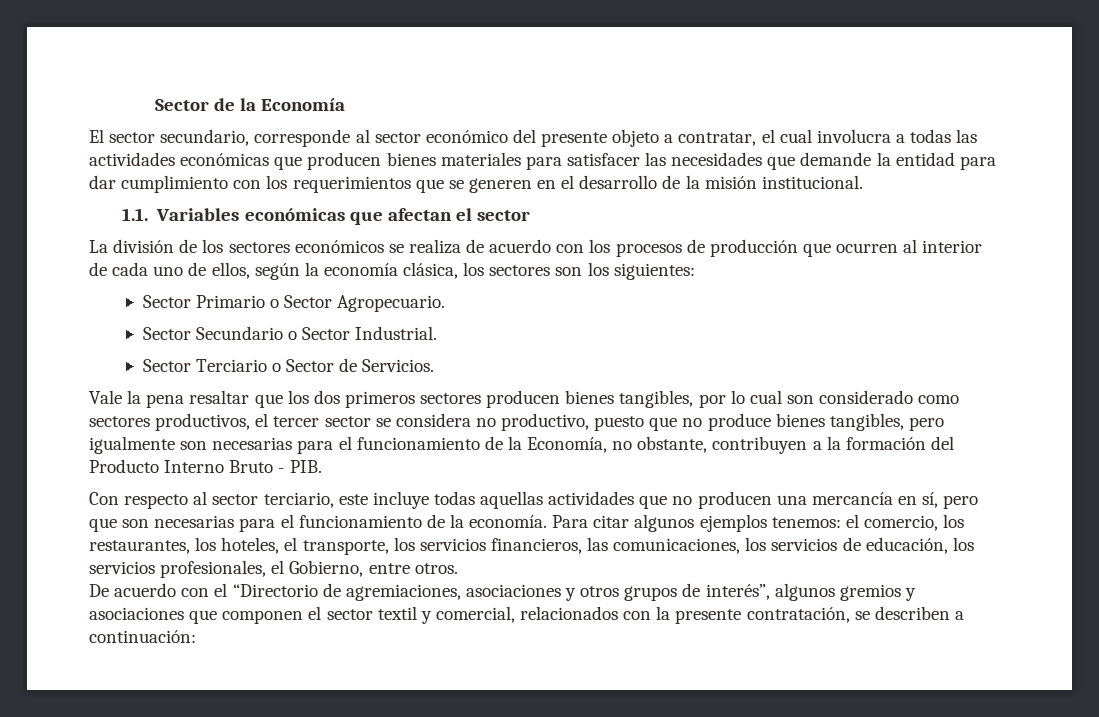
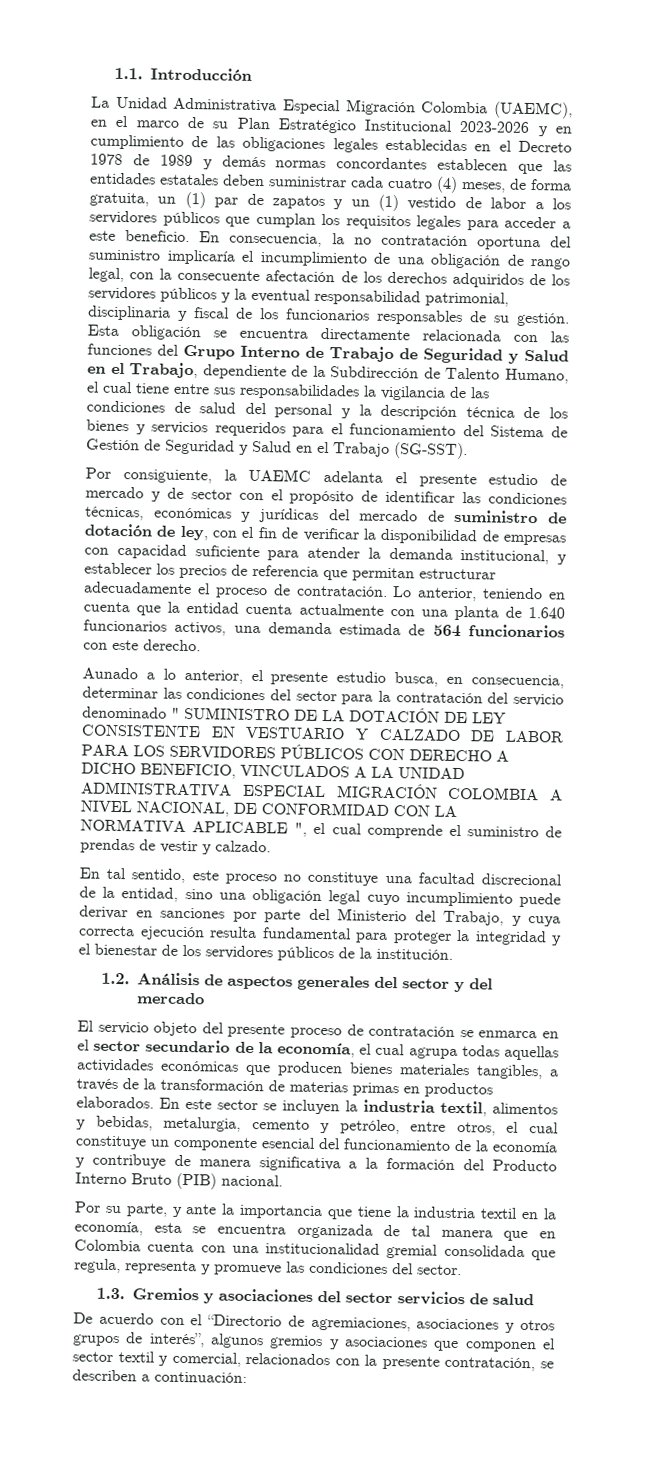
[154,98,346,111] [89,129,978,147] Sector de la Economía // El sector secundario, corresponde al sector económico del presente objeto a contratar, el cual involucra a todas las -> [114,67,253,81] [91,96,573,119] [90,115,572,137] [90,134,572,153] [90,153,572,175] [90,172,572,193] [89,191,571,212] [89,210,571,231] [89,230,572,251] [88,249,570,270] [88,267,571,288] [88,286,509,307] [88,305,570,327] [87,324,569,343] [87,343,569,364] [87,362,569,384] [86,381,490,401] [86,400,569,420] [86,419,568,438] [86,438,468,460] [85,467,567,488] [85,486,567,505] [85,506,567,524] [84,523,567,546] [84,543,567,565] [84,562,496,582] [84,581,566,602] [83,601,566,621] [83,619,565,638] [83,639,201,652] [82,667,564,689] [82,686,564,707] [82,706,506,724] [81,724,564,743] [81,744,509,762] [81,762,465,780] [81,781,563,801] [80,800,457,817] [80,818,562,839] [80,838,271,855] [79,867,562,886] [79,886,561,908] [79,905,561,927] [78,925,562,946] [78,943,453,962] [101,972,494,993] [137,992,206,1005] [77,1020,560,1039] [77,1039,559,1061] 1.1. Introducción // La Unidad Administrativa Especial Migración Colombia (UAEMC), en el marco de su Plan Estratégico Institucional 2023-2026 y en cumplimiento de las obligaciones legales establecidas en el Decreto 1978 de 1989 y demás normas concordantes establecen que las entidades estatales deben suministrar cada cuatro (4) meses, de forma gratuita, un (1) par de zapatos y un (1) vestido de labor a los servidores públicos que cumplan los requisitos legales para acceder a este beneficio. En consecuencia, la no contratación oportuna del suministro implicaría el incumplimiento de una obligación de rango legal, con la consecuente afectación de los derechos adquiridos de los servidores públicos y la eventual responsabilidad patrimonial, disciplinaria y fiscal de los funcionarios responsables de su gestión. Esta obligación se encuentra directamente relacionada con las funciones del Grupo Interno de Trabajo de Seguridad y Salud en el Trabajo, dependiente de la Subdirección de Talento Humano, el cual tiene entre sus responsabilidades la vigilancia de las condiciones de salud del personal y la descripción técnica de los bienes y servicios requeridos para el funcionamiento del Sistema de Gestión de Seguridad y Salud en el Trabajo (SG-SST). // Por consiguiente, la UAEMC adelanta el presente estudio de mercado y de sector con el propósito de identificar las condiciones técnicas, económicas y jurídicas del mercado de suministro de dotación de ley, con el fin de verificar la disponibilidad de empresas con capacidad suficiente para atender la demanda institucional, y establecer los precios de referencia que permitan estructurar adecuadamente el proceso de contratación. Lo anterior, teniendo en cuenta que la entidad cuenta actualmente con una planta de 1.640 funcionarios activos, una demanda estimada de 564 funcionarios con este derecho. // Aunado a lo anterior, el presente estudio busca, en consecuencia, determinar las condiciones del sector para la contratación del servicio denominado " SUMINISTRO DE LA DOTACIÓN DE LEY CONSISTENTE EN VESTUARIO Y CALZADO DE LABOR PARA LOS SERVIDORES PÚBLICOS CON DERECHO A DICHO BENEFICIO, VINCULADOS A LA UNIDAD ADMINISTRATIVA ESPECIAL MIGRACIÓN COLOMBIA A NIVEL NACIONAL, DE CONFORMIDAD CON LA NORMATIVA APLICABLE ", el cual comprende el suministro de prendas de vestir y calzado. // En tal sentido, este proceso no constituye una facultad discrecional de la entidad, sino una obligación legal cuyo incumplimiento puede derivar en sanciones por parte del Ministerio del Trabajo, y cuya correcta ejecución resulta fundamental para proteger la integridad y el bienestar de los servidores públicos de la institución. // 1.2. Análisis de aspectos generales del sector y del mercado // El servicio objeto del presente proceso de contratación se enmarca en el sector secundario de la economía, el cual agrupa todas aquellas
[525,152,996,170] [89,175,863,193] [121,208,531,225] [89,239,983,257] [89,262,695,280] [142,295,446,312] [142,326,438,340] [142,358,435,372] [89,390,960,408] [89,413,944,431] [89,436,808,454] para satisfacer las necesidades que demande la entidad para dar cumplimiento con los requerimientos que se generen en el desarrollo de la misión institucional. // 1.1. Variables económicas que afectan el sector // La división de los sectores económicos se realiza de acuerdo con los procesos de producción que ocurren al interior de cada uno de ellos, según la economía clásica, los sectores son los siguientes: // Sector Primario o Sector Agropecuario. // Sector Secundario o Sector Industrial. // Sector Terciario o Sector de Servicios. // Vale la pena resaltar que los dos primeros sectores producen bienes tangibles, por lo cual son considerado como sectores productivos, el tercer sector se considera no productivo, puesto que no produce bienes tangibles, pero igualmente son necesarias para el funcionamiento de la Economía, no obstante, contribuyen -> [476,1064,559,1080] [76,1078,493,1098] [76,1096,558,1117] [76,1115,559,1136] [75,1135,558,1153] [75,1153,341,1172] tangibles, a través de la transformación de materias primas en productos elaborados. En este sector se incluyen la industria textil, alimentos y bebidas, metalurgia, cemento y petróleo, entre otros, el cual constituye un componente esencial del funcionamiento de la economía y contribuye de manera significativa
[278,460,322,473] [89,491,979,509] [89,514,965,532] [89,537,974,555] [89,560,458,578] - PIB. // Con respecto al sector terciario, este incluye todas aquellas actividades que no producen una mercancía en sí, pero que son necesarias para el funcionamiento de la economía. Para citar algunos ejemplos tenemos: el comercio, los restaurantes, los hoteles, el transporte, los servicios financieros, las comunicaciones, los servicios de educación, los servicios profesionales, el Gobierno, entre otros. -> [176,1172,283,1190] [74,1201,558,1220] [74,1220,556,1242] [74,1239,556,1261] [74,1258,462,1276] [96,1287,535,1306] (PIB) nacional. // Por su parte, y ante la importancia que tiene la industria textil en la economía, esta se encuentra organizada de tal manera que en Colombia cuenta con una institucionalidad gremial consolidada que regula, representa y promueve las condiciones del sector. // 1.3. Gremios y asociaciones del sector servicios de salud

